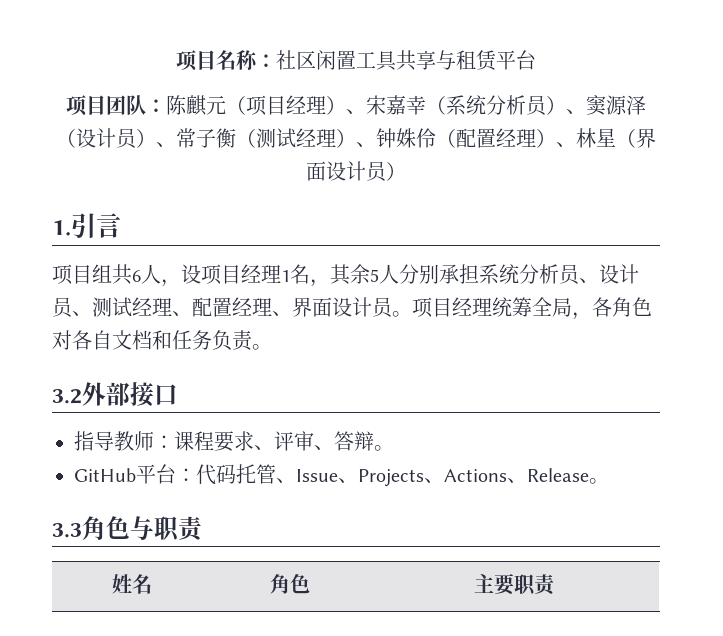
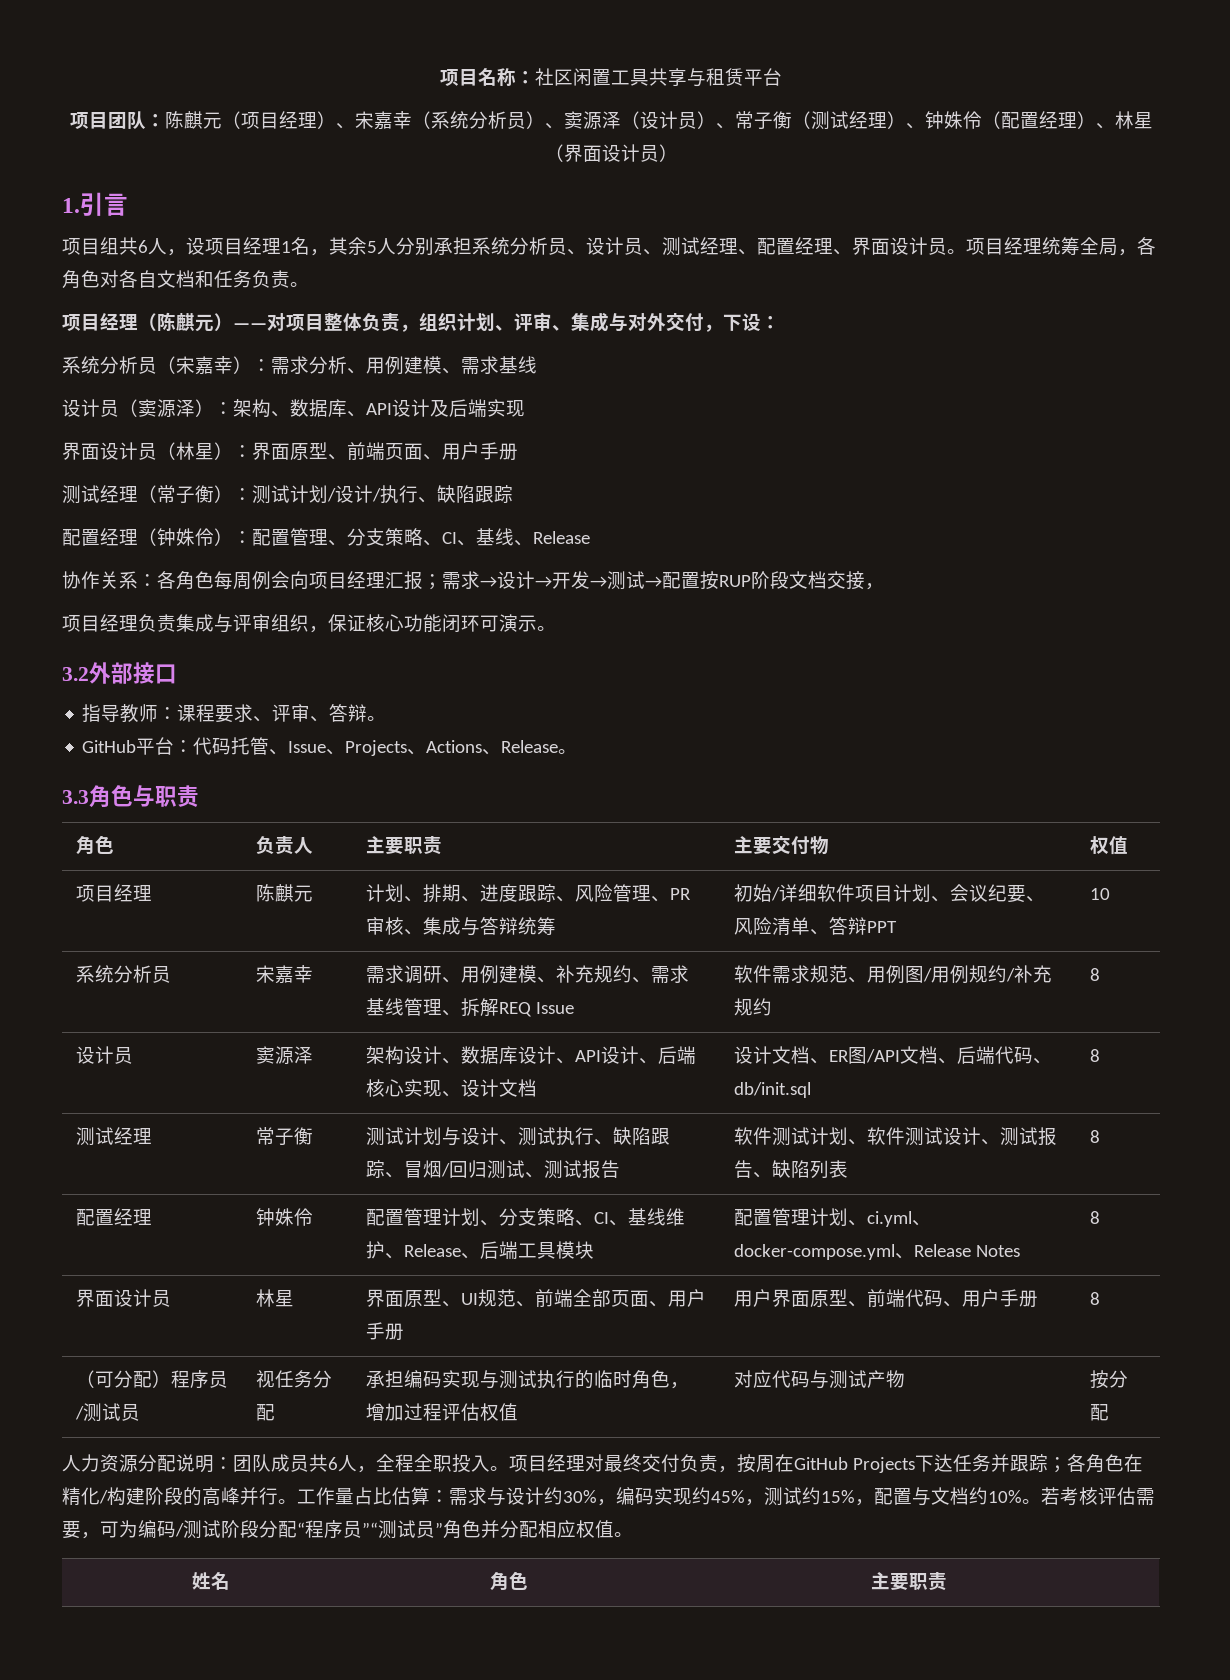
(272, 347) none -> [62,312,780,332] [62,356,537,375] [62,399,525,418] [62,442,518,461] [62,485,513,504] [62,528,590,546] [62,571,884,590] [62,614,556,633] // 项目经理（陈麒元）——对项目整体负责，组织计划、评审、集成与对外交付，下设： // 系统分析员（宋嘉幸）：需求分析、用例建模、需求基线 // 设计员（窦源泽）：架构、数据库、API设计及后端实现 // 界面设计员（林星）：界面原型、前端页面、用户手册 // 测试经理（常子衡）：测试计划/设计/执行、缺陷跟踪 // 配置经理（钟姝伶）：配置管理、分支策略、CI、基线、Release // 协作关系：各角色每周例会向项目经理汇报；需求→设计→开发→测试→配置按RUP阶段文档交接， // 项目经理负责集成与评审组织，保证核心功能闭环可演示。
(205, 529) none -> [76,835,115,855] [256,836,314,855] [366,836,443,855] [734,836,830,855] [1090,836,1129,855] [76,884,153,902] [256,884,314,902] [366,884,692,903] [366,917,557,936] [734,884,1046,903] [734,917,898,936] [1090,888,1111,900] [76,965,172,983] [256,965,314,984] [366,965,690,984] [366,998,575,1017] [734,965,1053,984] [734,998,773,1016] [1090,968,1101,981] [76,1046,134,1064] [256,1046,314,1065] [366,1046,697,1065] [366,1079,538,1097] [734,1046,1053,1065] [734,1082,812,1098] [1090,1049,1101,1062] [76,1127,153,1146] [256,1127,314,1146] [366,1127,671,1146] [366,1160,621,1179] [734,1127,1058,1146] [734,1160,849,1179] [1090,1130,1101,1143] [76,1208,153,1226] [256,1208,314,1226] [366,1208,686,1226] [366,1241,595,1260] [734,1208,932,1227] [734,1244,1021,1260] [1090,1211,1101,1224] [76,1289,172,1307] [256,1289,295,1307] [366,1289,707,1308] [366,1322,405,1340] [734,1289,1039,1308] [1090,1292,1101,1305] [76,1370,229,1389] [75,1403,141,1422] [256,1370,333,1388] [256,1404,276,1421] [366,1370,690,1389] [366,1403,519,1421] [734,1370,906,1389] [1090,1370,1129,1389] [1090,1404,1110,1421] [62,1454,1143,1473] [62,1487,1155,1506] [62,1520,633,1539] // 角色 | 负责人 | 主要职责 | 主要交付物 | 权值 // 项目经理 | 陈麒元 | 计划、排期、进度跟踪、风险管理、PR审核、集成与答辩统筹 | 初始/详细软件项目计划、会议纪要、风险清单、答辩PPT | 10 // 系统分析员 | 宋嘉幸 | 需求调研、用例建模、补充规约、需求基线管理、拆解REQ Issue | 软件需求规范、用例图/用例规约/补充规约 | 8 // 设计员 | 窦源泽 | 架构设计、数据库设计、API设计、后端核心实现、设计文档 | 设计文档、ER图/API文档、后端代码、db/init.sql | 8 // 测试经理 | 常子衡 | 测试计划与设计、测试执行、缺陷跟踪、冒烟/回归测试、测试报告 | 软件测试计划、软件测试设计、测试报告、缺陷列表 | 8 // 配置经理 | 钟姝伶 | 配置管理计划、分支策略、CI、基线维护、Release、后端工具模块 | 配置管理计划、ci.yml、docker-compose.yml、Release Notes | 8 // 界面设计员 | 林星 | 界面原型、UI规范、前端全部页面、用户手册 | 用户界面原型、前端代码、用户手册 | 8 // （可分配）程序员/测试员 | 视任务分配 | 承担编码实现与测试执行的临时角色，增加过程评估权值 | 对应代码与测试产物 | 按分配 // 人力资源分配说明：团队成员共6人，全程全职投入。项目经理对最终交付负责，按周在GitHub Projects下达任务并跟踪；各角色在精化/构建阶段的高峰并行。工作量占比估算：需求与设计约30%，编码实现约45%，测试约15%，配置与文档约10%。若考核评估需要，可为编码/测试阶段分配“程序员”“测试员”角色并分配相应权值。

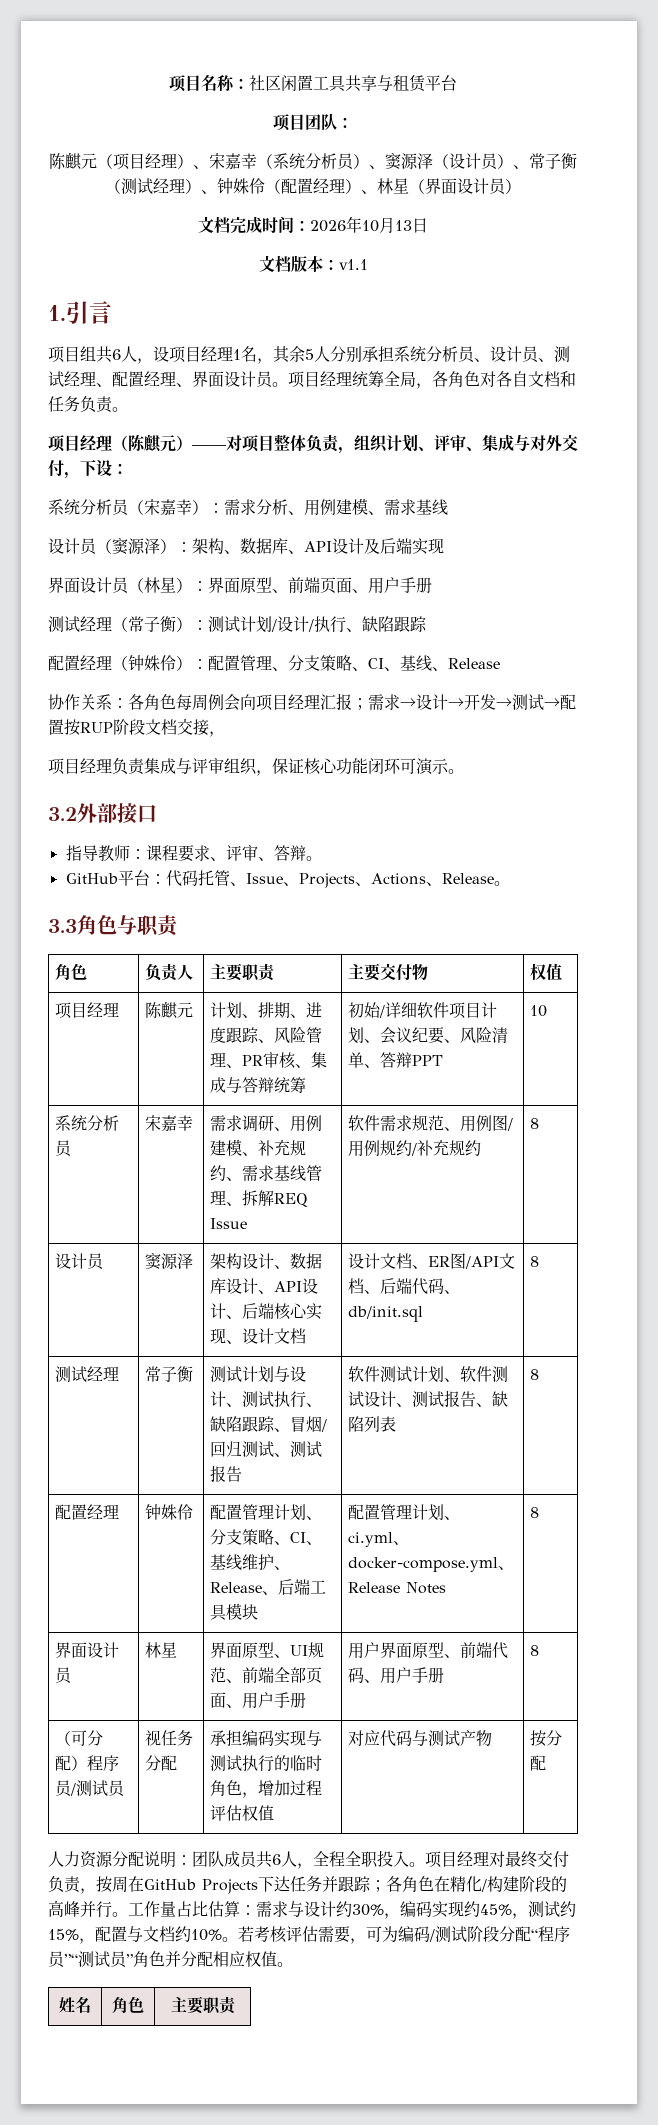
(165, 120) none -> (353, 122) //
(678, 153) none -> [198,216,428,234] [258,255,368,273] // 文档完成时间：2026年10月13日 // 文档版本：v1.1

